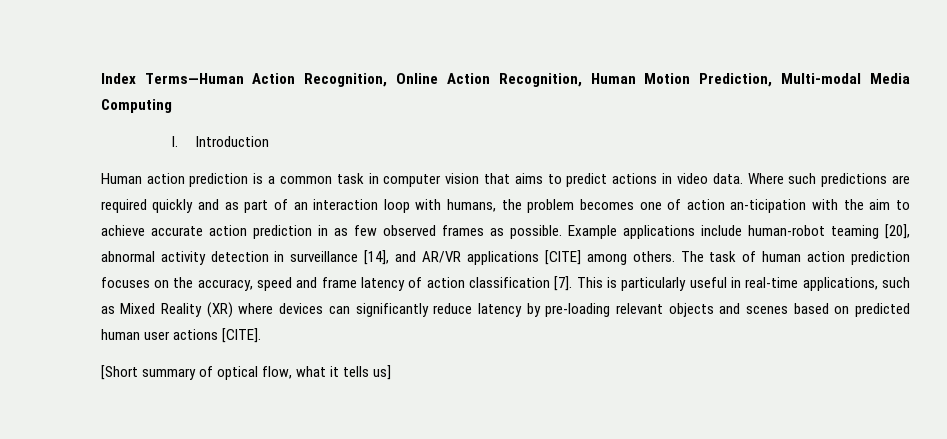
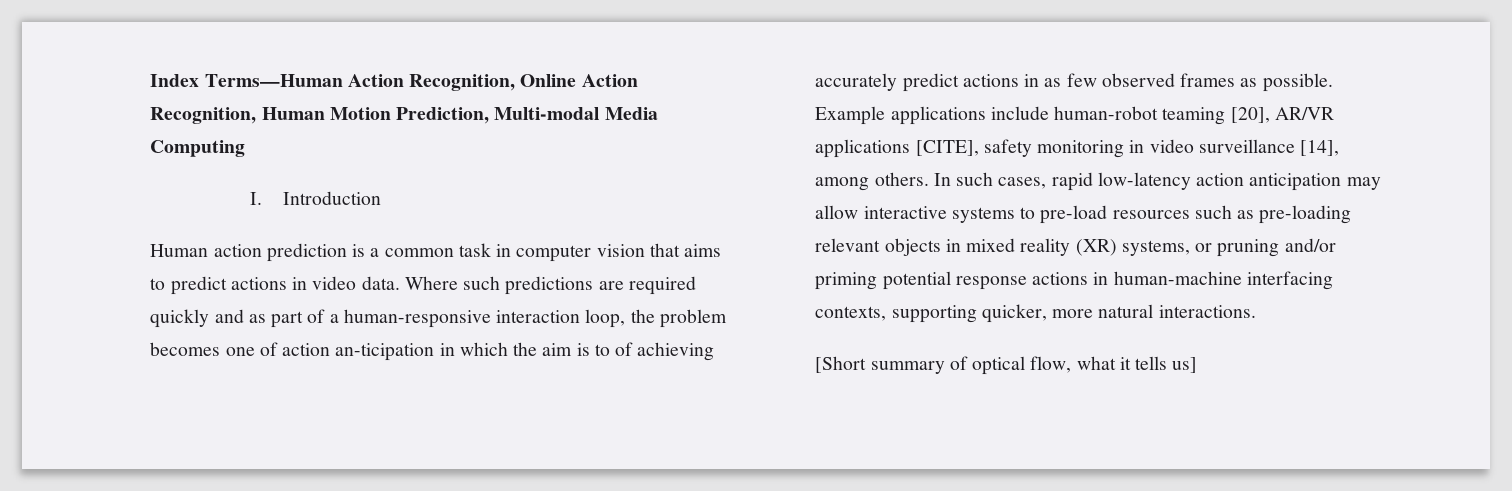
[293,199,497,213] an interaction loop with humans, -> [329,309,626,328] a human-responsive interaction loop,
[812,199,910,210] [100,225,312,239] with the aim to achieve accurate action prediction -> [439,342,715,361] [815,73,1019,92] in which the aim is to of achieving accurately predict actions
[100,250,911,265] [100,276,910,291] [100,302,911,318] [100,328,261,343] abnormal activity detection in surveillance [14], and AR/VR applications [CITE] among others. The task of human action prediction focuses on the accuracy, speed and frame latency of action classification [7]. This is particularly useful in real-time applications, such as Mixed Reality (XR) where devices can significantly reduce latency by pre-loading relevant objects and scenes based on predicted human user actions [CITE]. -> [1274,107,1334,120] [815,139,1340,158] [815,172,1381,191] [815,205,1352,224] [815,238,1336,257] [815,271,1333,290] [815,304,1256,323] AR/VR applications [CITE], safety monitoring in video surveillance [14], among others. In such cases, rapid low-latency action anticipation may allow interactive systems to pre-load resources such as pre-loading relevant objects in mixed reality (XR) systems, or pruning and/or priming potential response actions in human-machine interfacing contexts, supporting quicker, more natural interactions.

